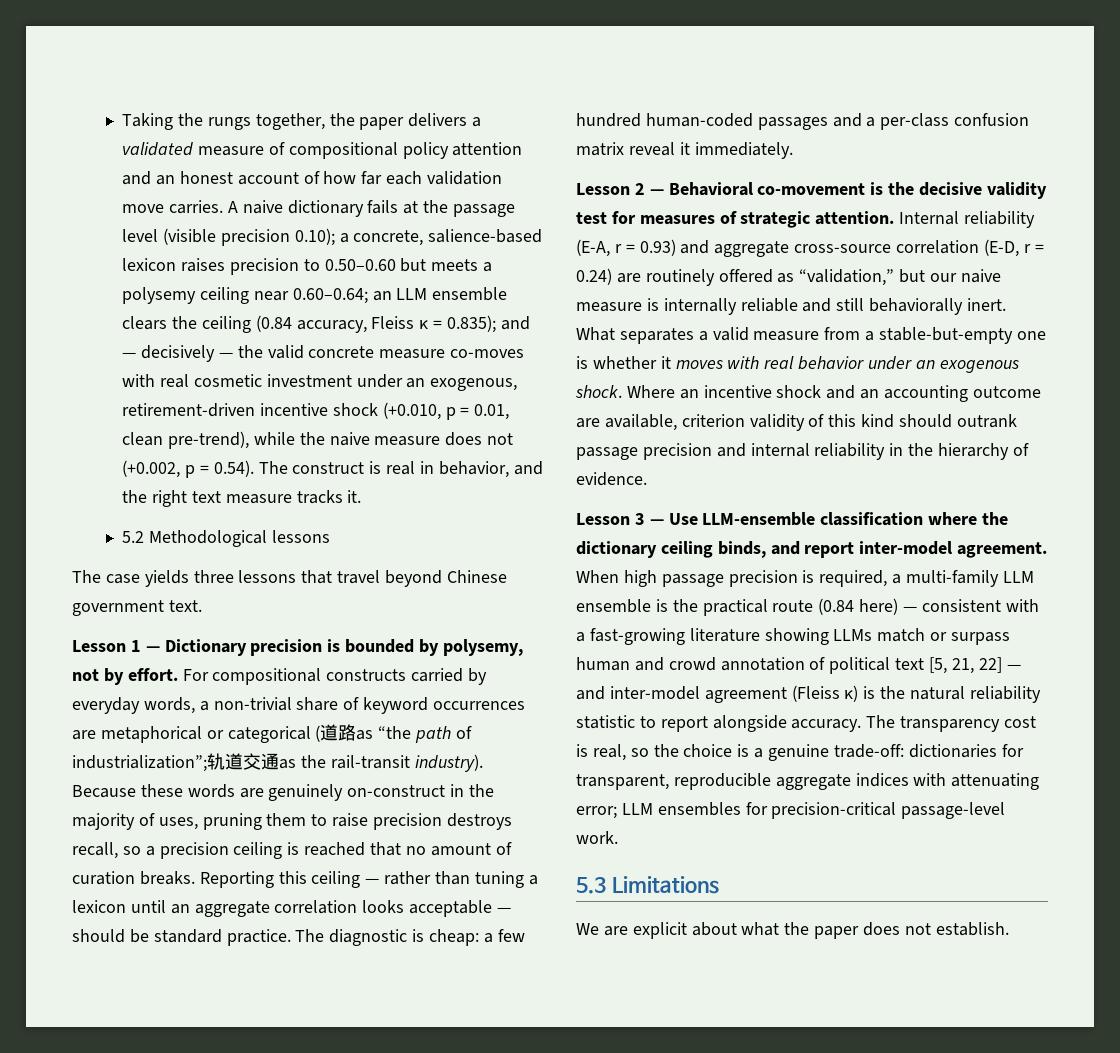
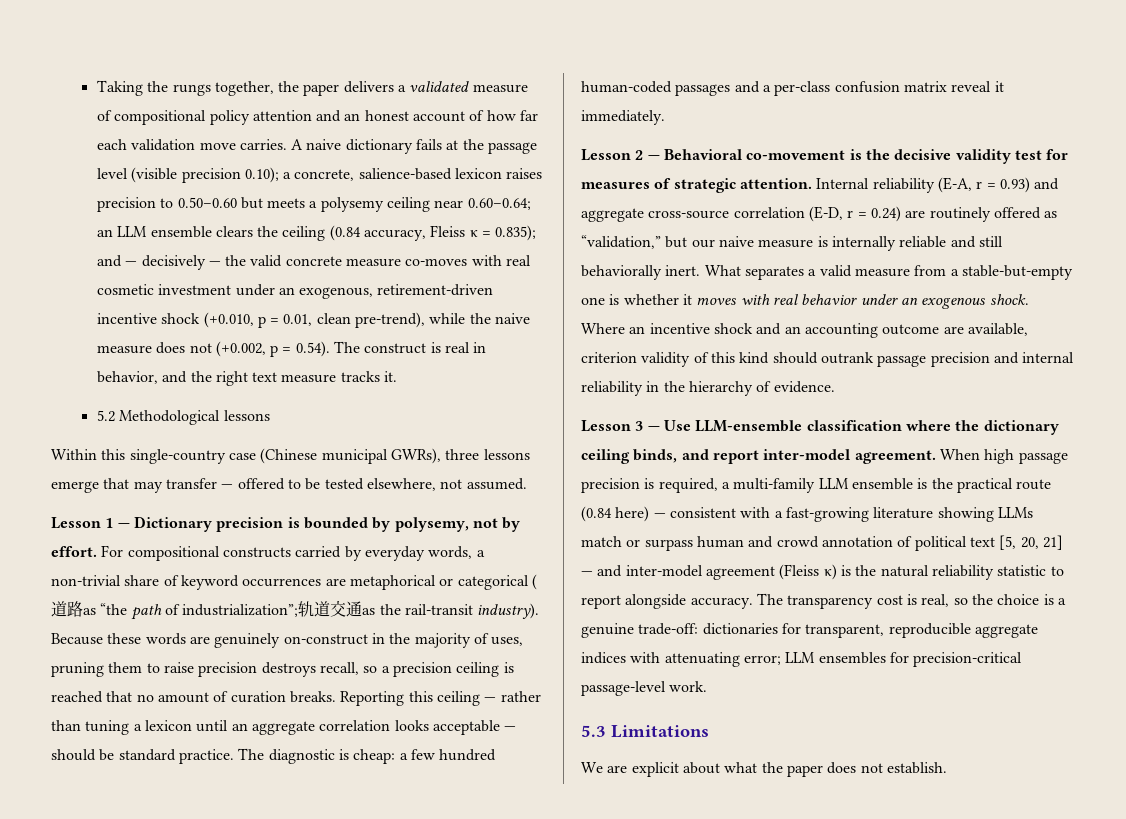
[72,570,507,587] [72,600,202,616] The case yields three lessons that travel beyond Chinese government text. -> [51,448,530,464] [51,478,527,493] Within this single-country case (Chinese municipal GWRs), three lessons emerge that may transfer — offered to be tested elsewhere, not assumed.
[951,657,1002,674] 21, 22] -> [1020,535,1063,550] 20, 21]

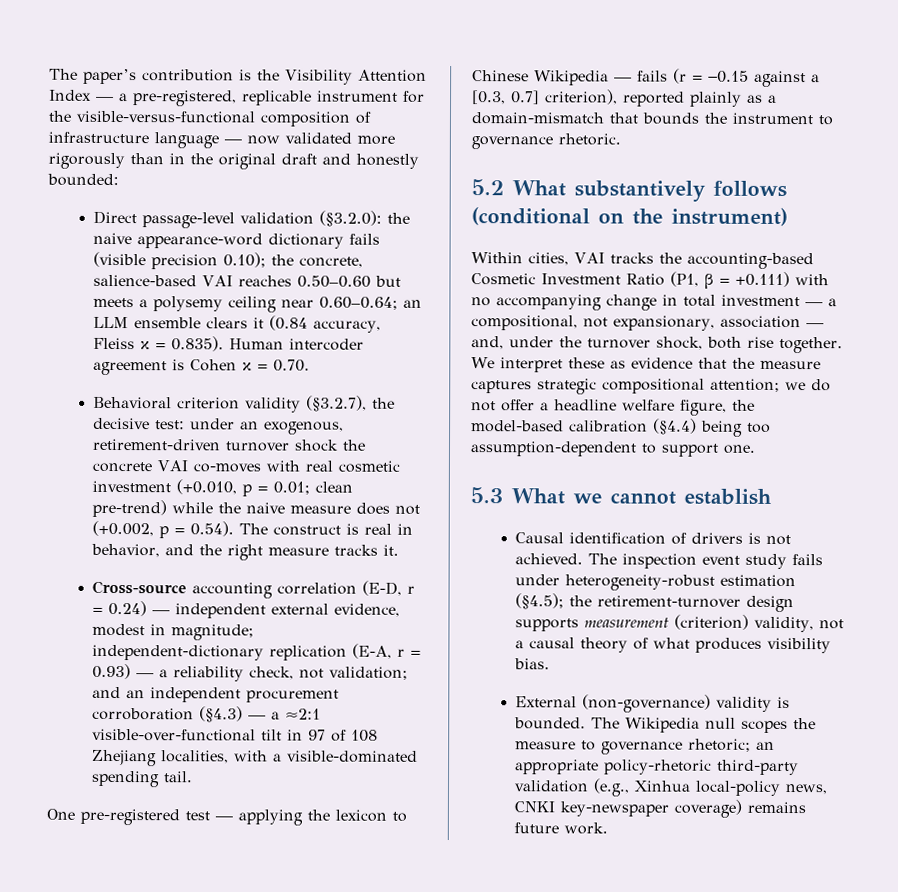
[96,80,528,96] [96,110,539,125] [96,139,538,154] [96,168,128,179] Taking the rungs together, the paper delivers a validated measure of compositional policy attention and an honest account of how far each validation move carries. A naive dictionary fails at the passage level -> [49,68,427,85] [49,89,425,107] [48,110,371,127] [48,131,395,149] [48,152,419,170] [47,173,119,187] [93,210,411,229] [93,232,381,249] The paper’s contribution is the Visibility Attention Index — a pre-registered, replicable instrument for the visible-versus-functional composition of infrastructure language — now validated more rigorously than in the original draft and honestly bounded: // Direct passage-level validation (§3.2.0): the naive appearance-word dictionary fails
[283,172,292,179] a -> [271,254,295,266] the
[455,168,543,179] [96,197,174,212] lexicon raises precision to -> [202,275,293,287] VAI reaches
[257,226,326,241] the ceiling -> [253,317,265,329] it
[495,225,537,241] [96,255,402,270] 0.835); and — decisively — the valid concrete measure -> [171,336,365,352] [93,359,311,376] [93,395,396,413] [93,417,345,435] [92,438,367,452] [92,460,189,473] 0.835). Human intercoder agreement is Cohen κ = 0.70. // Behavioral criterion validity (§3.2.7), the decisive test: under an exogenous, retirement-driven turnover shock the concrete VAI
[235,284,494,299] [96,312,426,328] under an exogenous, retirement-driven incentive shock (+0.010, p = 0.01, clean pre-trend), -> [176,479,354,497] [92,499,168,518] (+0.010, p = 0.01; clean pre-trend)
[252,372,278,382] text -> (264, 552) none
[96,410,270,425] [51,448,530,464] [51,478,527,493] [51,516,521,532] [51,545,485,561] [51,574,537,590] [51,600,540,620] [51,633,524,648] [51,662,514,677] [51,691,541,706] [51,720,517,735] [51,748,497,764] [581,81,1004,96] [581,110,665,125] [581,149,1069,164] [581,177,1060,193] [581,208,730,222] 5.2 Methodological lessons // Within this single-country case (Chinese municipal GWRs), three lessons emerge that may transfer — offered to be tested elsewhere, not assumed. // Lesson 1 — Dictionary precision is bounded by polysemy, not by effort. For compositional constructs carried by everyday words, a non-trivial share of keyword occurrences are metaphorical or categorical (道路as “the path of industrialization”;轨道交通as the rail-transit industry). Because these words are genuinely on-construct in the majority of uses, pruning them to raise precision destroys recall, so a precision ceiling is reached that no amount of curation breaks. Reporting this ceiling — rather than tuning a lexicon until an aggregate correlation looks acceptable — should be standard practice. The diagnostic is cheap: a few hundred human-coded passages and a per-class confusion matrix reveal it immediately. // Lesson 2 — Behavioral co-movement is the decisive validity test for measures of strategic attention. Internal reliability (E-A, r = 0.93) and aggregate cross-source -> [92,580,274,599] Cross-source accounting
[905,207,1058,222] [581,235,1003,251] [581,265,1073,280] [581,294,1029,309] [581,323,1028,338] [581,352,1075,367] [581,381,835,396] [581,420,1059,435] [581,449,1068,464] [581,478,1052,493] [581,506,1033,522] [581,535,1063,551] [581,564,1064,580] [581,593,1066,609] [581,623,1038,638] [581,652,1023,667] [581,681,708,696] [581,725,709,738] [581,762,947,777] are routinely offered as “validation,” but our naive measure is internally reliable and still behaviorally inert. What separates a valid measure from a stable-but-empty one is whether it moves with real behavior under an exogenous shock. Where an incentive shock and an accounting outcome are available, criterion validity of this kind should outrank passage precision and internal reliability in the hierarchy of evidence. // Lesson 3 — Use LLM-ensemble classification where the dictionary ceiling binds, and report inter-model agreement. When high passage precision is required, a multi-family LLM ensemble is the practical route (0.84 here) — consistent with a fast-growing literature showing LLMs match or surpass human and crowd annotation of political text [5, 20, 21] — and inter-model agreement (Fleiss κ) is the natural reliability statistic to report alongside accuracy. The transparency cost is real, so the choice is a genuine trade-off: dictionaries for transparent, reproducible aggregate indices with attenuating error; LLM ensembles for precision-critical passage-level work. // 5.3 Limitations // We are explicit about what the paper does not establish. -> [152,603,401,619] [92,623,255,641] [92,643,422,661] [92,663,409,682] [92,686,340,703] [92,706,322,723] [92,728,379,742] [92,749,419,767] [91,770,194,788] [46,808,407,826] [472,68,820,88] [472,89,777,107] [471,112,833,126] [471,133,621,150] [471,179,787,202] [471,207,788,227] [471,252,814,270] [471,271,829,289] [471,294,837,311] [471,315,824,331] [471,336,843,354] [471,357,821,373] [471,378,831,395] [471,399,755,416] [471,418,771,437] [470,441,756,457] [470,487,772,505] [515,532,792,546] [515,553,824,570] [515,574,797,591] [515,593,795,613] [515,614,845,633] [515,637,832,654] [514,658,551,670] [515,694,791,713] [514,717,817,734] [515,738,776,755] [515,759,800,776] [514,778,828,797] [514,799,807,818] [514,822,609,835] — independent external evidence, modest in magnitude; independent-dictionary replication (E-A, r = 0.93) — a reliability check, not validation; and an independent procurement corroboration (§4.3) — a ≈2:1 visible-over-functional tilt in 97 of 108 Zhejiang localities, with a visible-dominated spending tail. // One pre-registered test — applying the lexicon to Chinese Wikipedia — fails (r = −0.15 against a [0.3, 0.7] criterion), reported plainly as a domain-mismatch that bounds the instrument to governance rhetoric. // 5.2 What substantively follows (conditional on the instrument) // Within cities, VAI tracks the accounting-based Cosmetic Investment Ratio (P1, β = +0.111) with no accompanying change in total investment — a compositional, not expansionary, association — and, under the turnover shock, both rise together. We interpret these as evidence that the measure captures strategic compositional attention; we do not offer a headline welfare figure, the model-based calibration (§4.4) being too assumption-dependent to support one. // 5.3 What we cannot establish // Causal identification of drivers is not achieved. The inspection event study fails under heterogeneity-robust estimation (§4.5); the retirement-turnover design supports measurement (criterion) validity, not a causal theory of what produces visibility bias. // External (non-governance) validity is bounded. The Wikipedia null scopes the measure to governance rhetoric; an appropriate policy-rhetoric third-party validation (e.g., Xinhua local-policy news, CNKI key-newspaper coverage) remains future work.

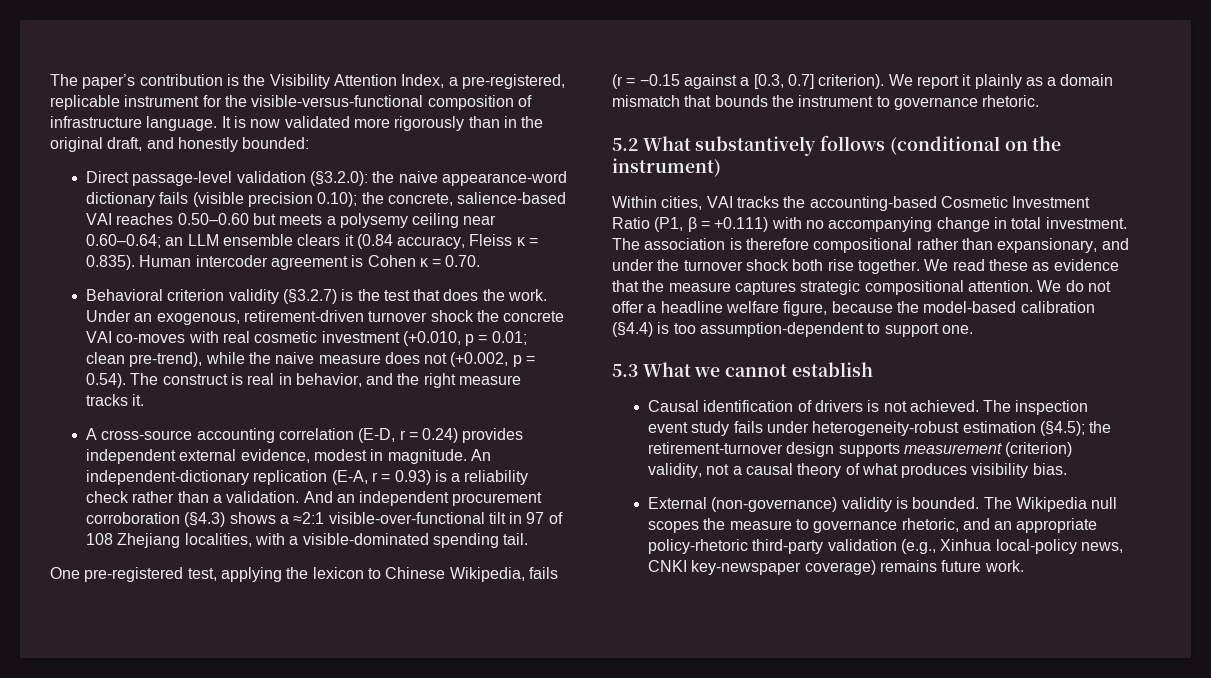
[49,89,114,102] Index — -> [401,74,445,88] Index,
[154,132,242,149] language — -> [146,116,246,131] language. It is
[281,153,317,165] draft -> [107,137,143,151] draft,
[306,395,396,412] [93,417,236,430] (§3.2.7), the decisive test: under -> [282,289,548,304] [85,310,131,322] (§3.2.7) is the test that does the work. Under
[92,499,168,518] pre-trend) -> [129,352,203,367] pre-trend),
[92,580,188,595] Cross-source -> [85,428,193,440] A cross-source
[152,610,171,615] — -> [462,428,524,443] provides
[171,624,255,641] magnitude; -> [387,449,491,464] magnitude. An
[136,673,155,678] — -> [434,470,447,482] is
[249,666,409,680] [92,686,122,699] check, not validation; and -> [85,491,333,503] check rather than a validation. And
[248,715,267,720] — -> [229,512,276,524] shows
[185,811,233,821] test — -> [187,568,217,581] test,
[534,70,632,86] Wikipedia — -> [449,567,525,582] Wikipedia,
[545,89,685,107] criterion), reported -> [818,74,972,89] criterion). We report it
[471,112,604,125] domain-mismatch -> [1060,74,1114,86] [612,95,680,107] domain mismatch
[721,294,837,307] [471,315,824,331] [471,336,504,350] investment — a compositional, not expansionary, association — and, -> [1045,217,1127,229] [612,238,1129,253] investment. The association is therefore compositional rather than expansionary, and
[656,336,703,350] shock, -> [745,259,789,271] shock
[499,357,563,373] interpret -> [952,259,985,271] read
[710,378,806,392] attention; we -> [967,280,1062,292] attention. We
(727, 407) none -> [831,301,893,313] because
[701,420,743,437] being -> [657,322,670,334] is
[688,738,752,752] rhetoric; -> [901,518,990,532] rhetoric, and

